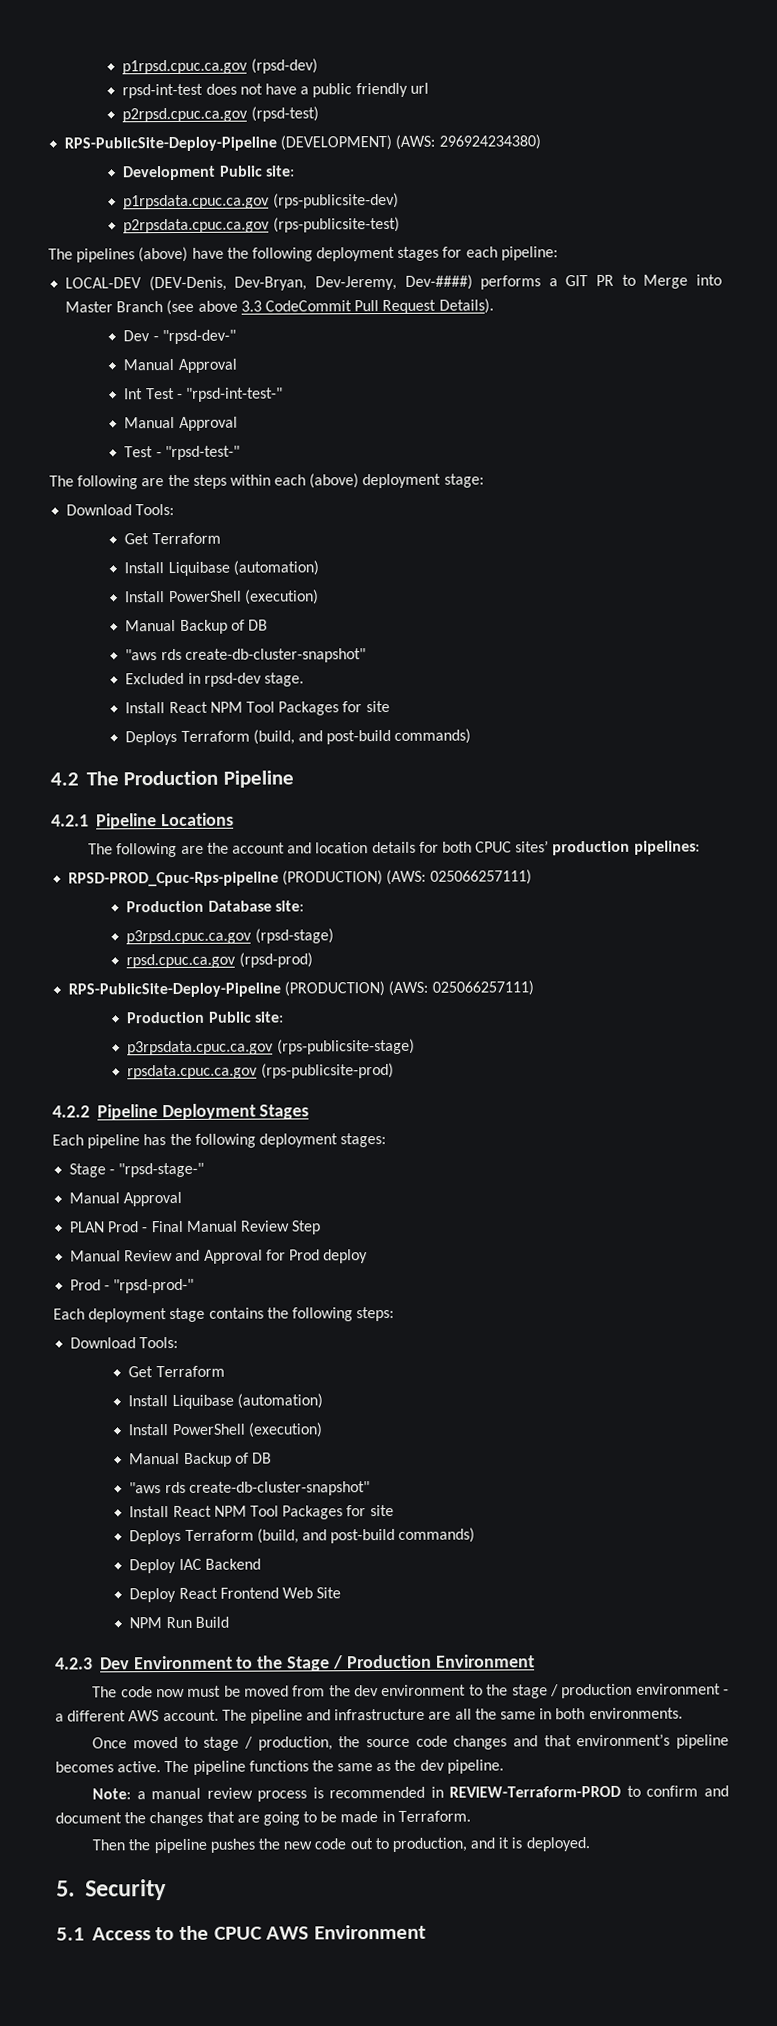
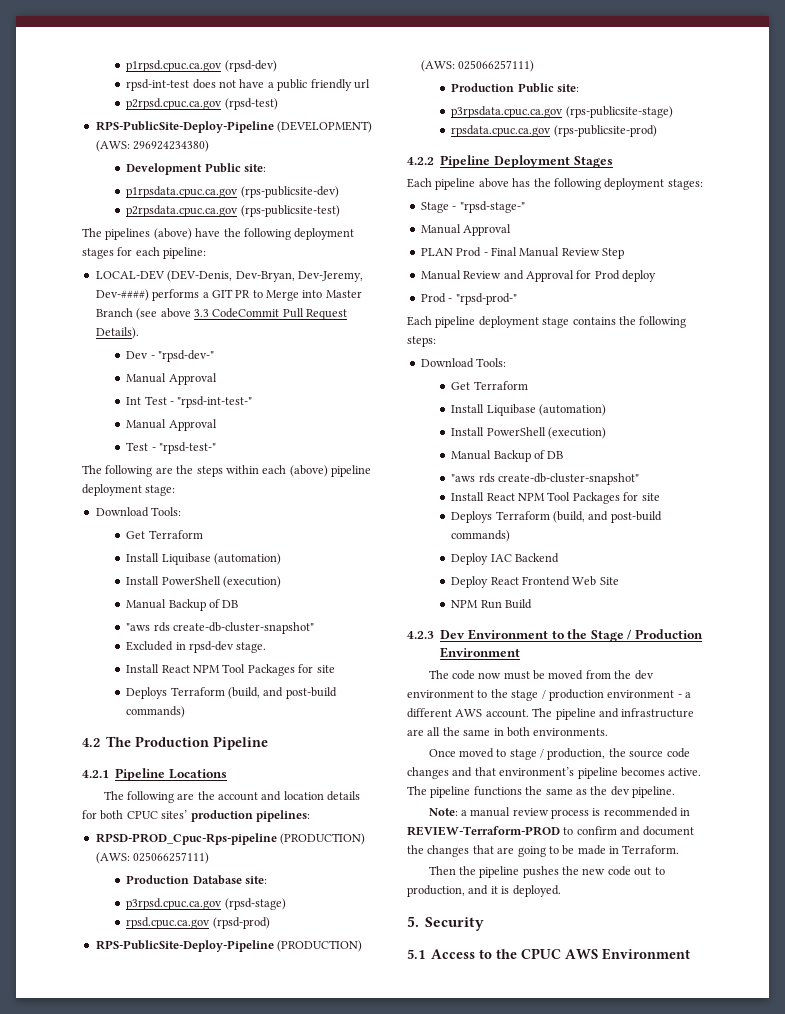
(360, 481) none -> [331,465,371,477] pipeline
(141, 1141) none -> [478,178,509,188] above
(85, 1314) none -> [435,316,476,328] pipeline

